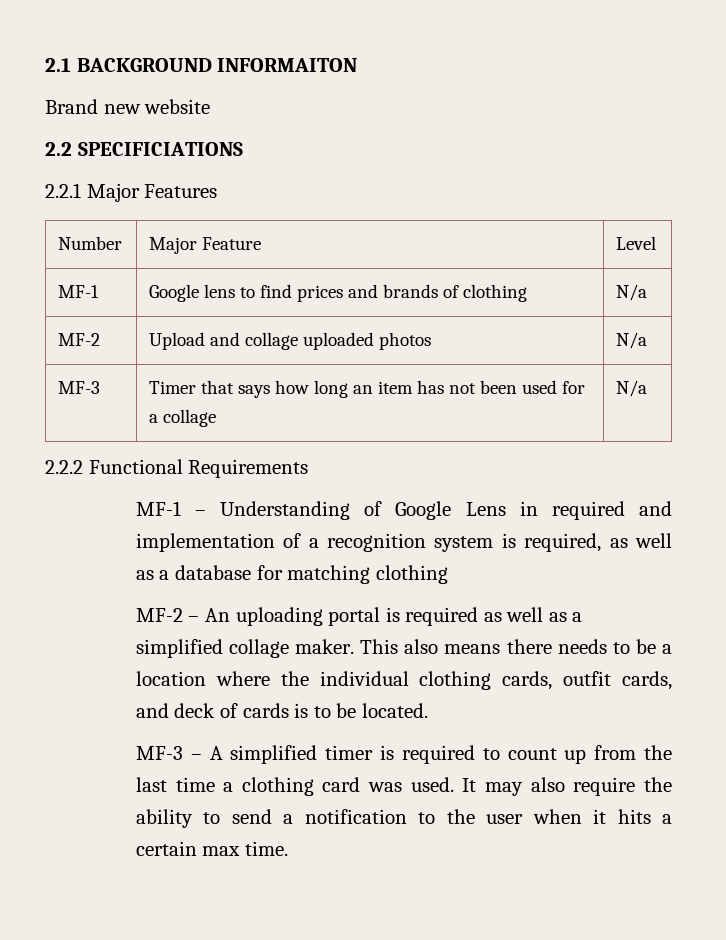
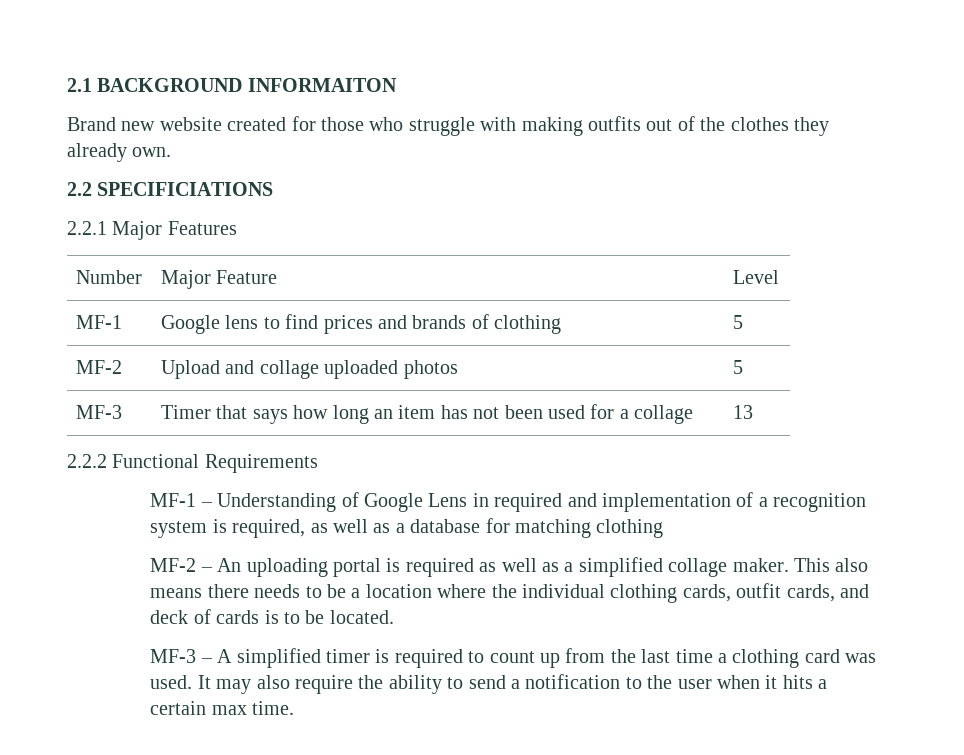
(211, 106) none -> [227,116,829,136] [67,143,172,162] created for those who struggle with making outfits out of the clothes they already own.
[616,284,648,301] N/a -> [733,315,744,329] 5
[616,332,648,349] N/a -> [733,360,744,374] 5
[616,380,648,397] N/a -> [733,405,754,419] 13

